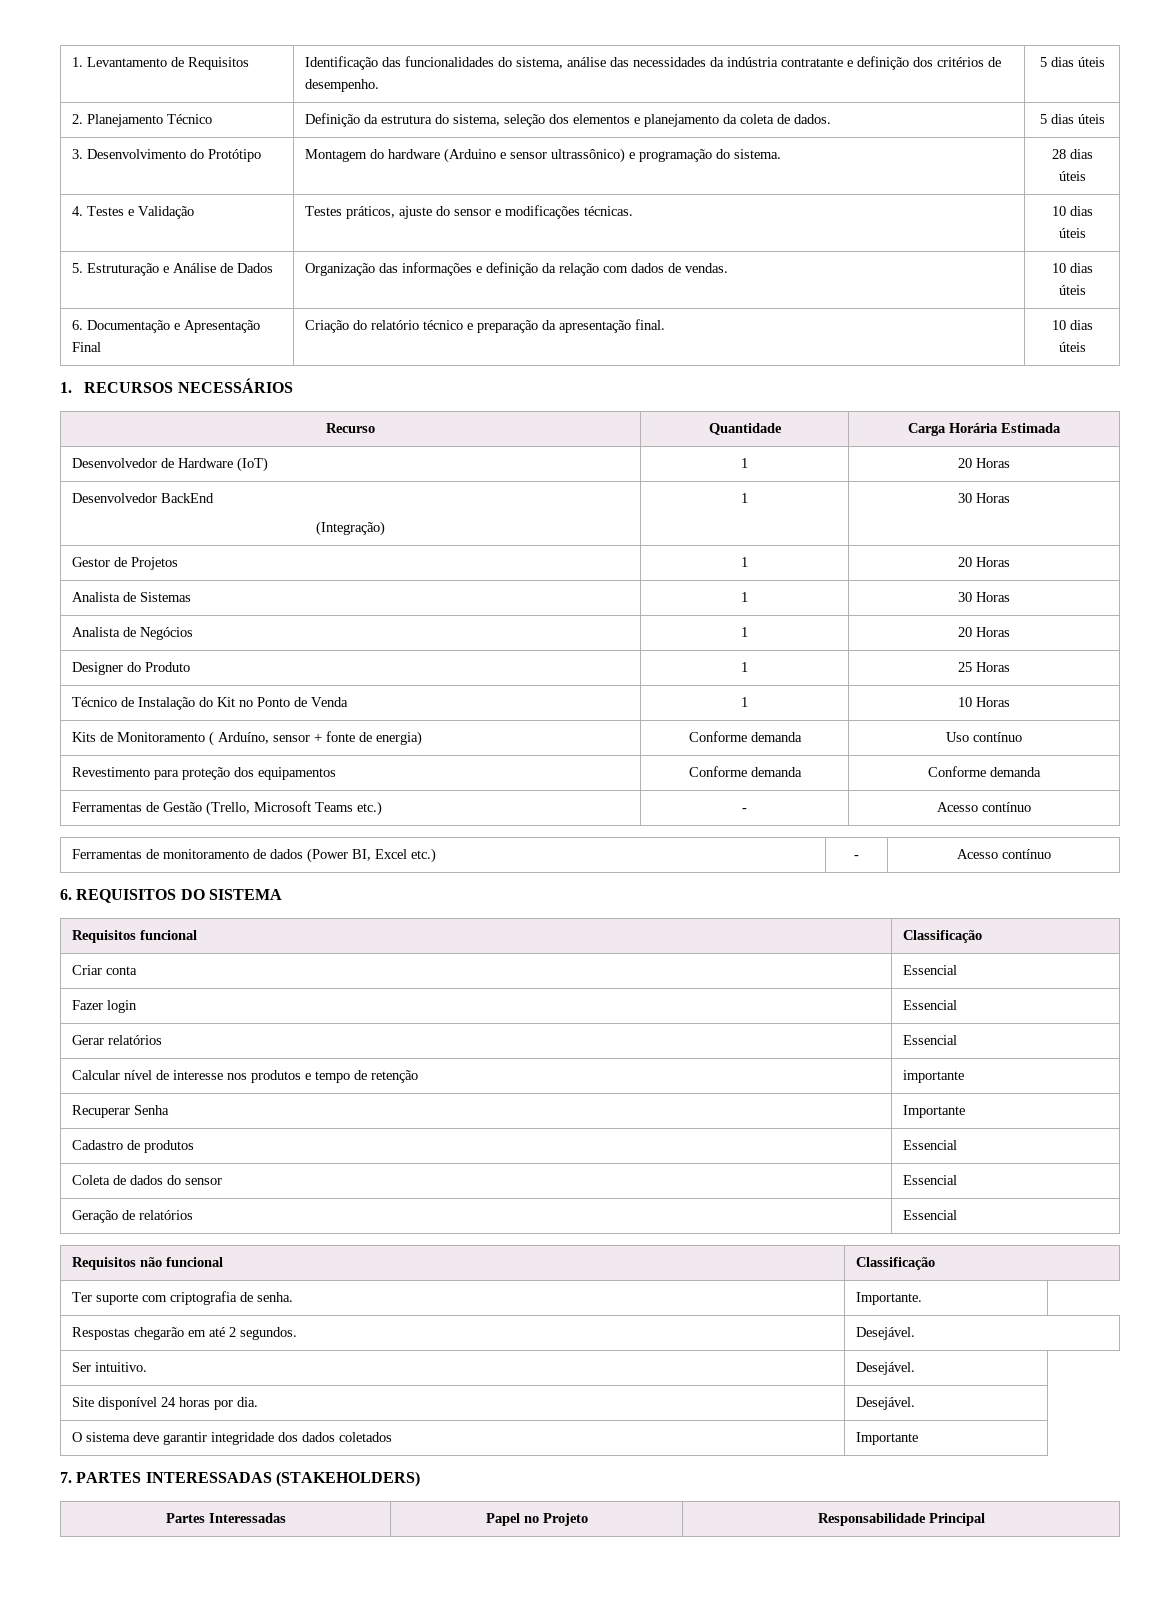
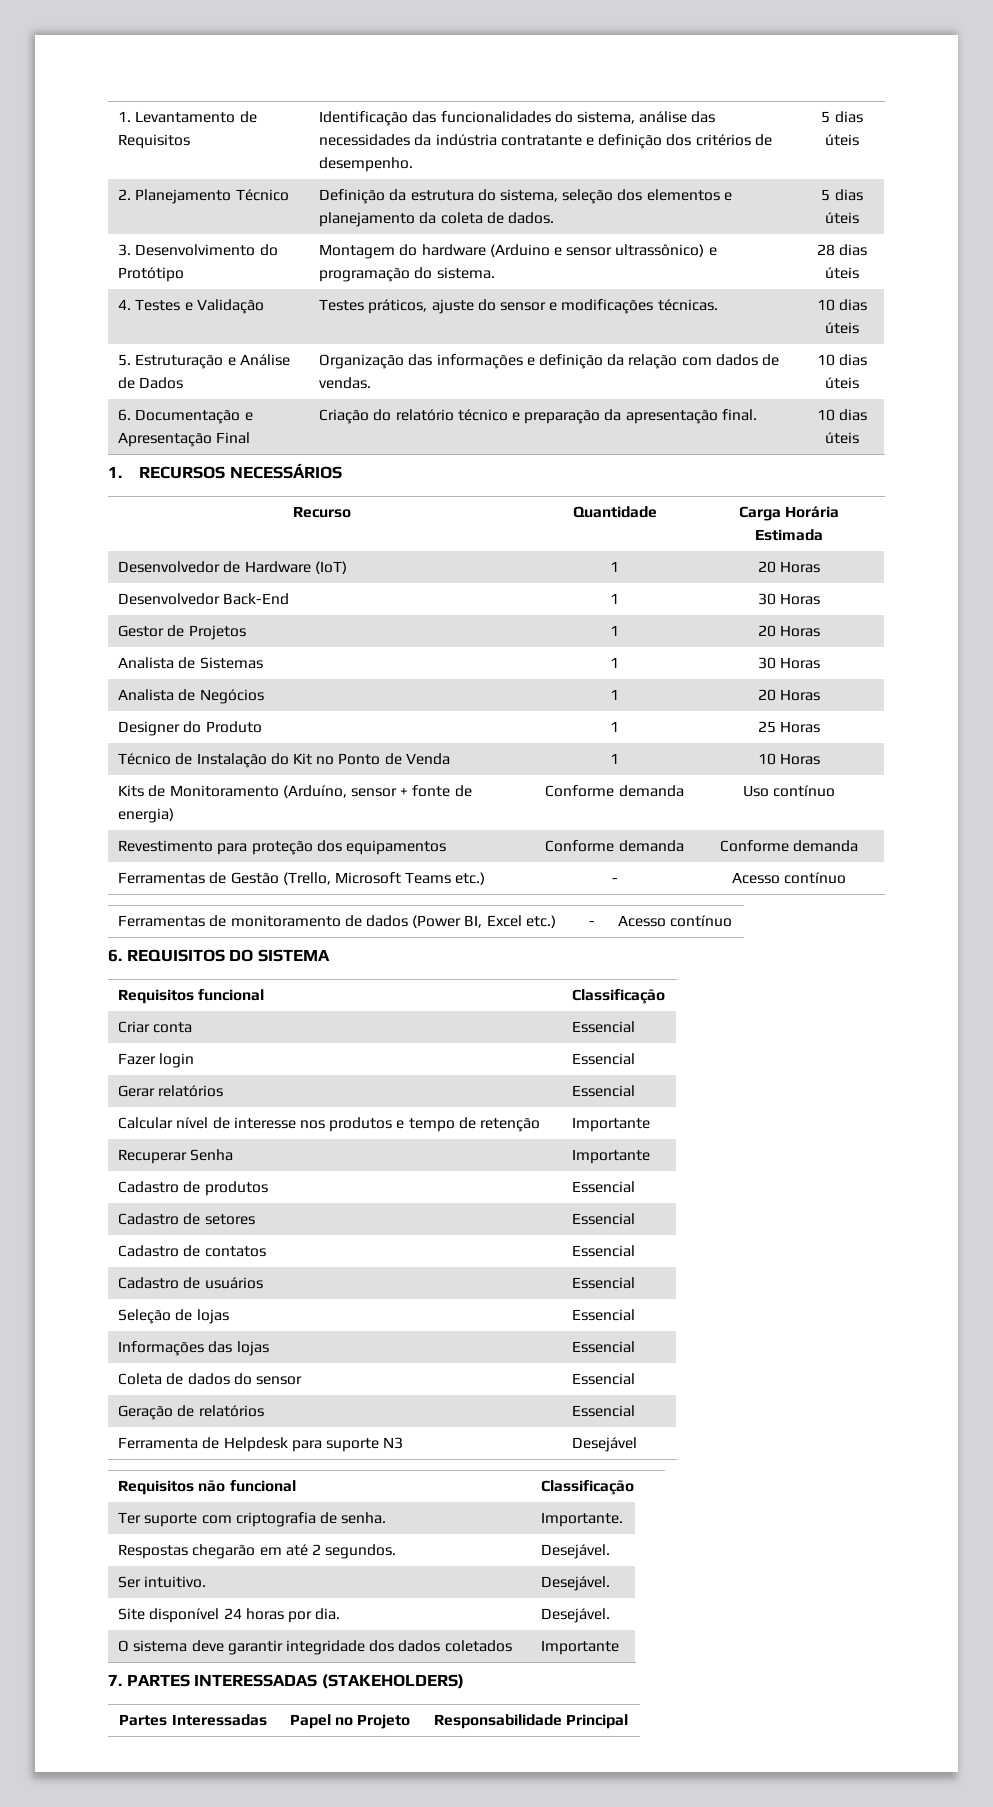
[161,493,215,503] [316,521,385,536] BackEnd // (Integração) -> [223,593,290,605] Back-End
[209,731,270,746] ( Arduíno, -> [282,785,347,798] (Arduíno,
[903,1070,965,1083] importante -> [572,1117,651,1132] Importante
(958, 1145) none -> [118,1213,255,1225] [572,1213,636,1225] [118,1245,266,1257] [572,1245,636,1257] [118,1277,263,1289] [572,1277,636,1289] [118,1309,229,1324] [572,1309,636,1321] [118,1341,269,1356] [572,1341,636,1353] // Cadastro de setores | Essencial // Cadastro de contatos | Essencial // Cadastro de usuários | Essencial // Seleção de lojas | Essencial // Informações das lojas | Essencial
(958, 1215) none -> [118,1437,404,1452] [572,1437,638,1452] // Ferramenta de Helpdesk para suporte N3 | Desejável

